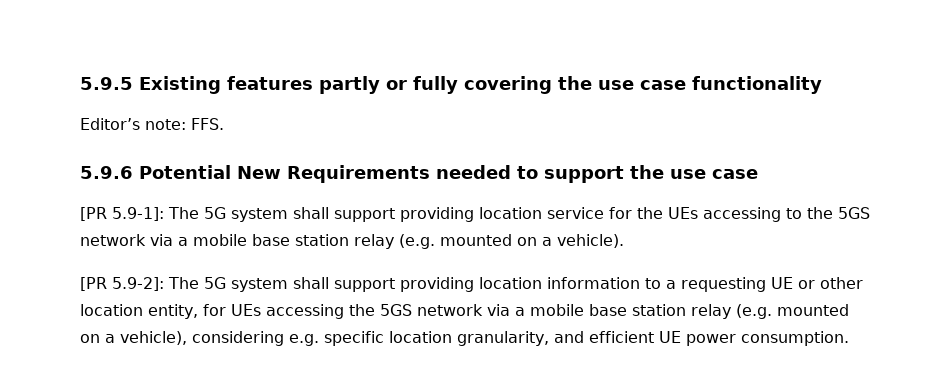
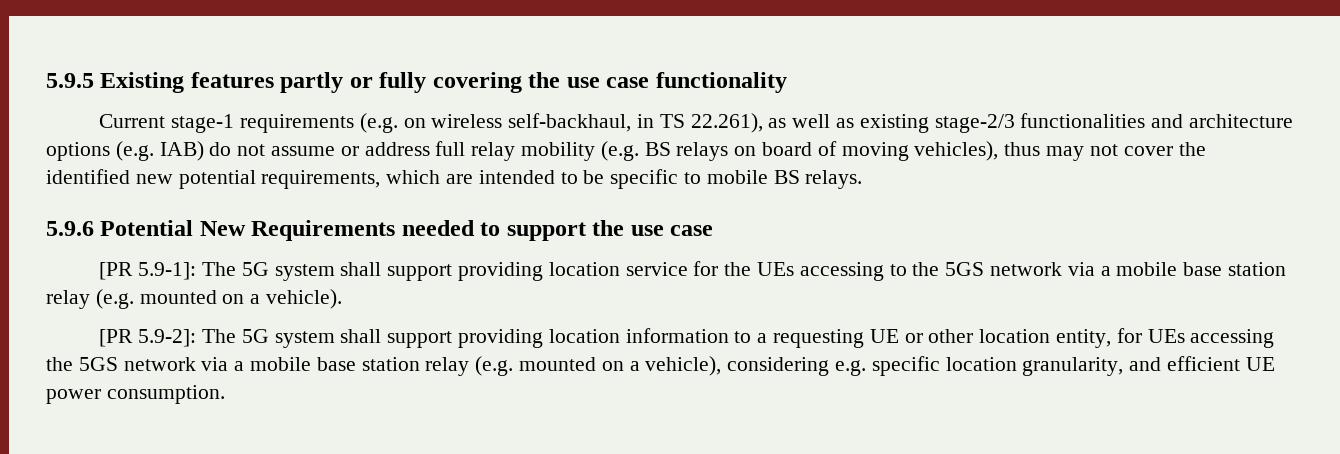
[80,118,224,130] Editor’s note: FFS. -> [99,113,1294,133] [46,141,1206,161] [46,169,863,189] Current stage-1 requirements (e.g. on wireless self-backhaul, in TS 22.261), as well as existing stage-2/3 functionalities and architecture options (e.g. IAB) do not assume or address full relay mobility (e.g. BS relays on board of moving vehicles), thus may not cover the identified new potential requirements, which are intended to be specific to mobile BS relays.

